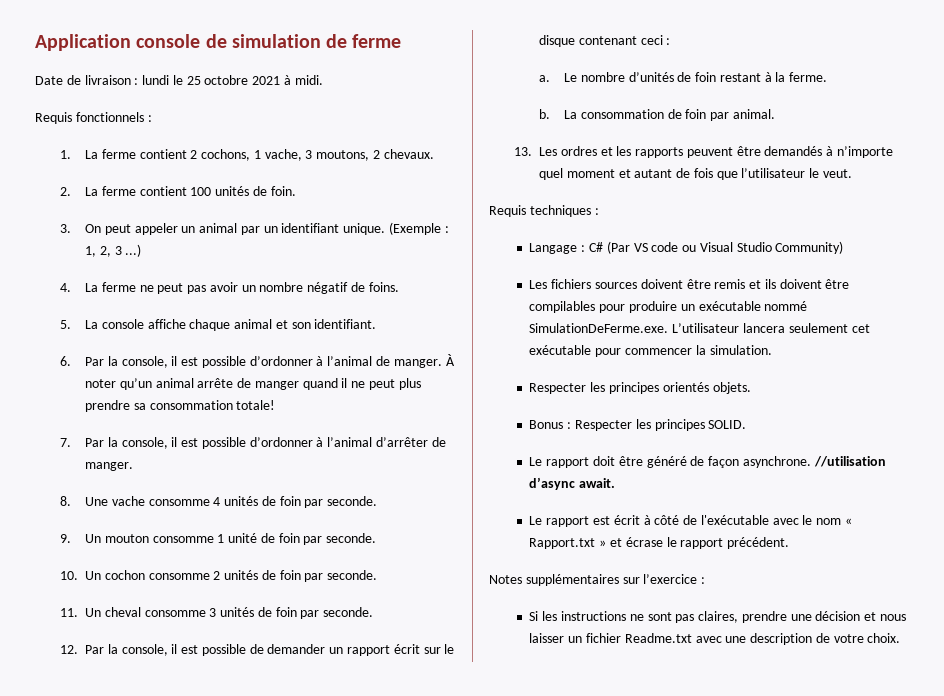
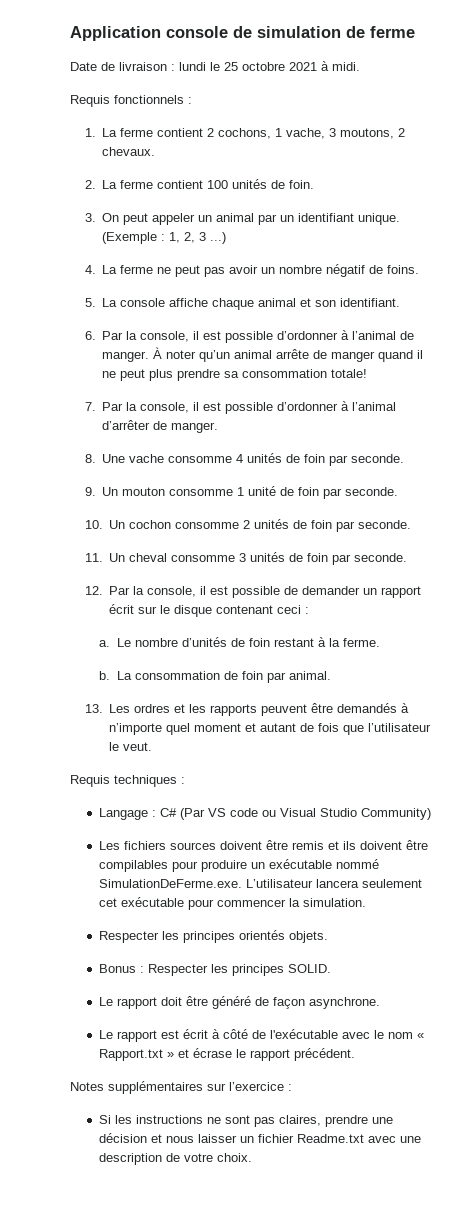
[813,456,886,467] [529,477,616,490] //utilisation d’async await. -> (380, 1003) none

